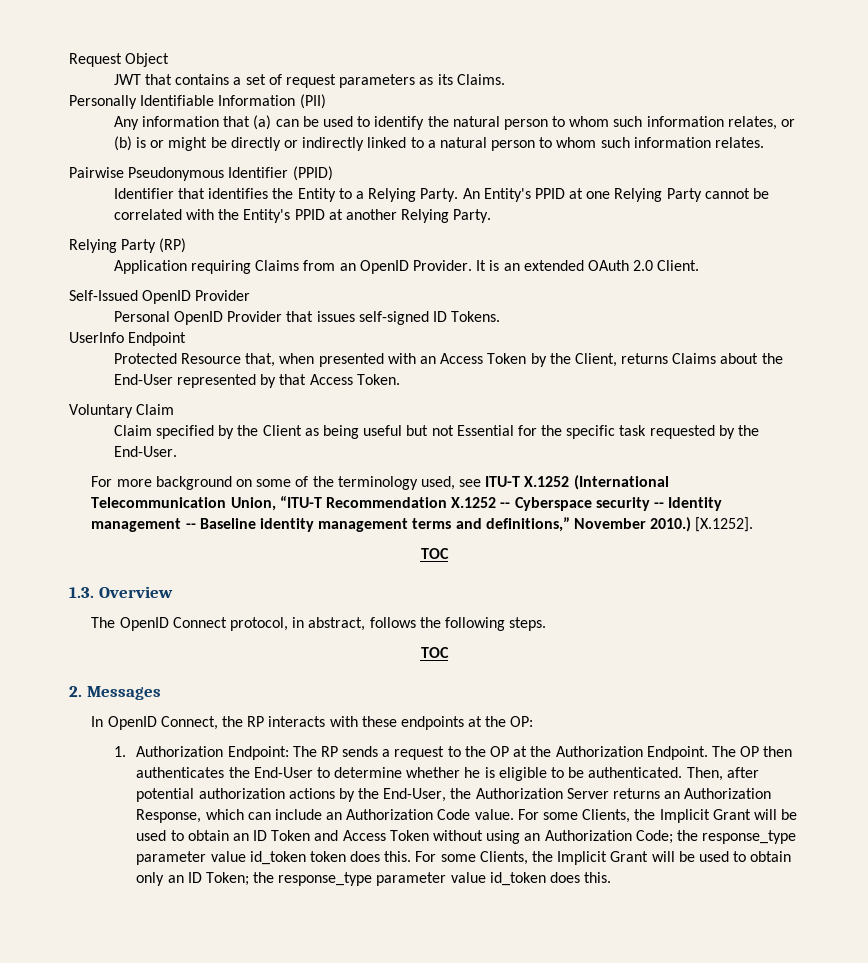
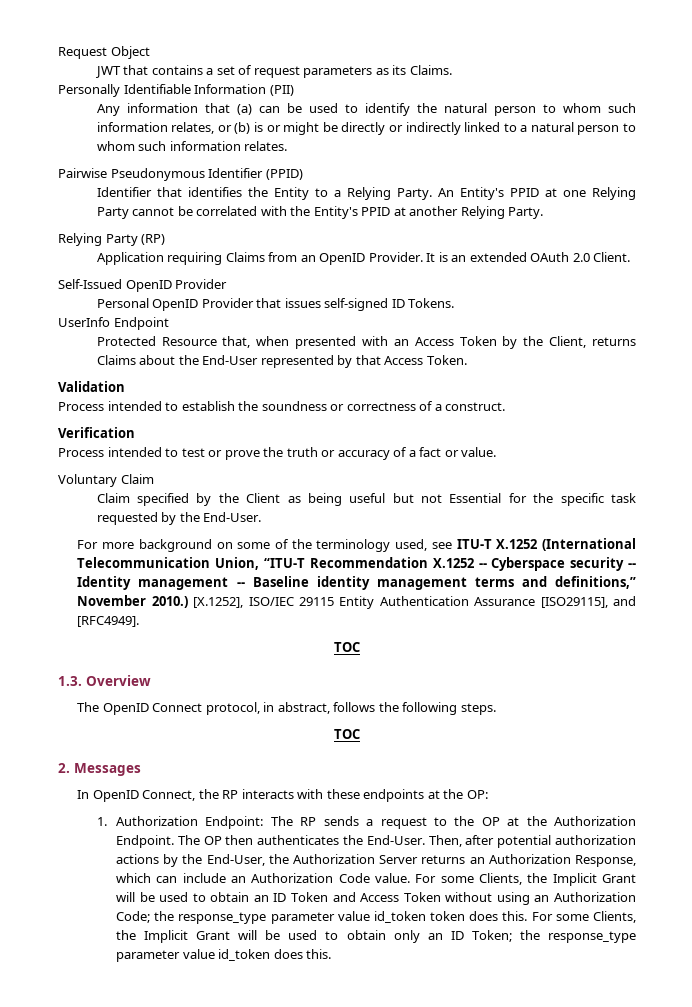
(400, 379) none -> [58,381,125,392] [58,401,506,411] [58,427,135,438] [58,447,497,460] // Validation // Process intended to establish the soundness or correctness of a construct. // Verification // Process intended to test or prove the truth or accuracy of a fact or value.
[695,517,754,532] [X.1252]. -> [193,596,636,609] [77,616,140,627] [X.1252], ISO/IEC 29115 Entity Authentication Assurance [ISO29115], and [RFC4949].
[253,767,683,781] End-User to determine whether he is eligible to be authenticated. -> [366,835,425,845] End-User.

